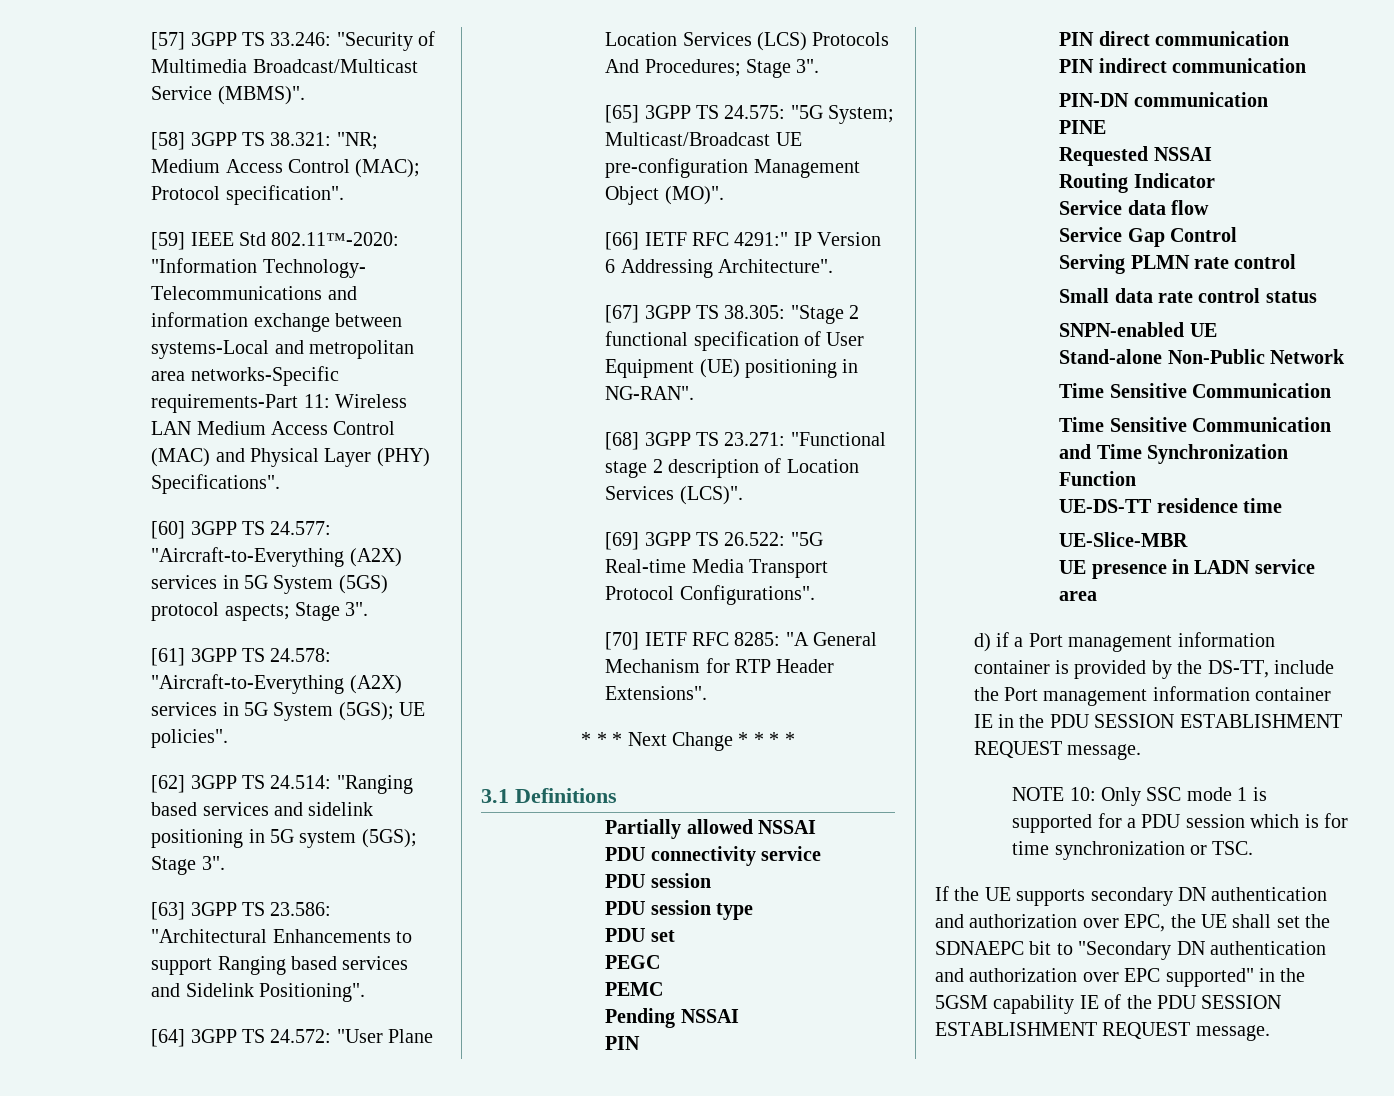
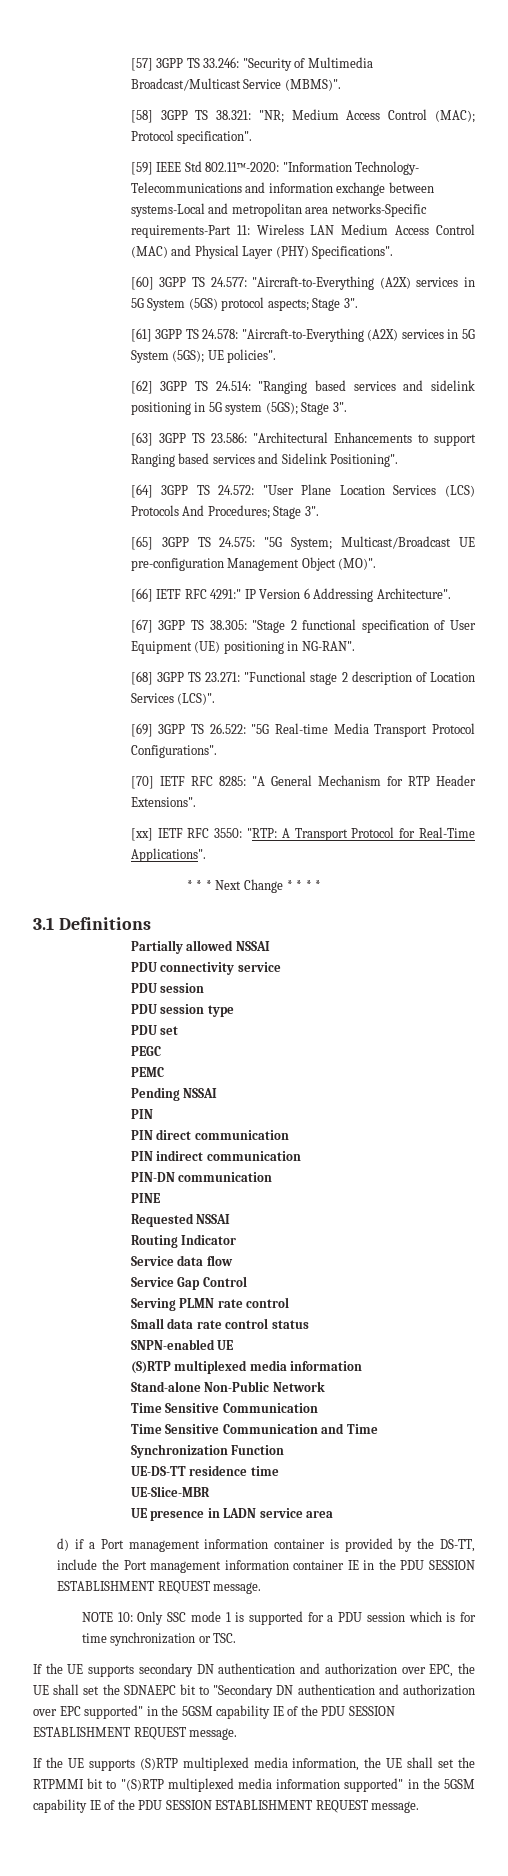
(708, 693) none -> [130,827,475,841] [130,848,206,862] // [xx] IETF RFC 3550: "RTP: A Transport Protocol for Real-Time Applications".
(1217, 330) none -> [130,1360,363,1374] // (S)RTP multiplexed media information
(1270, 1033) none -> [33,1757,476,1771] [33,1778,475,1792] [33,1799,420,1813] // If the UE supports (S)RTP multiplexed media information, the UE shall set the RTPMMI bit to "(S)RTP multiplexed media information supported" in the 5GSM capability IE of the PDU SESSION ESTABLISHMENT REQUEST message.

